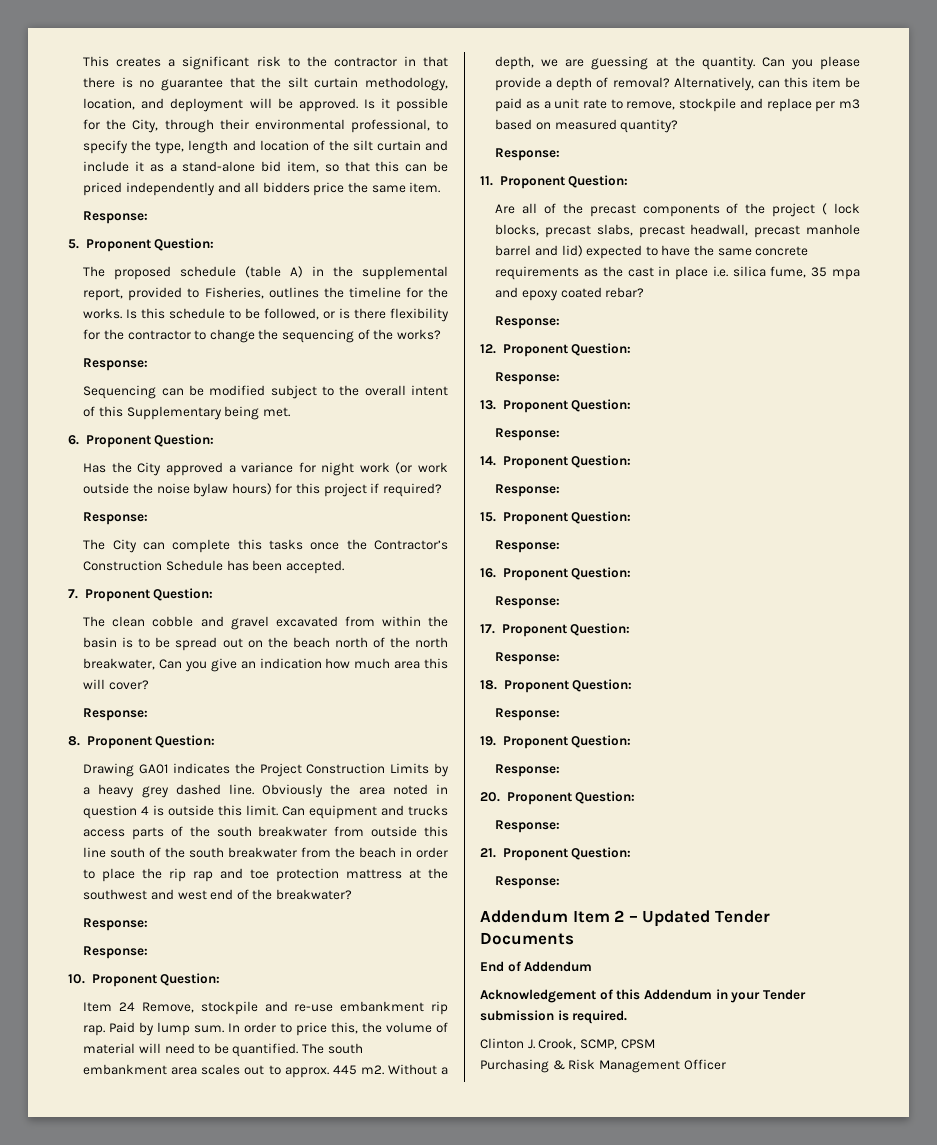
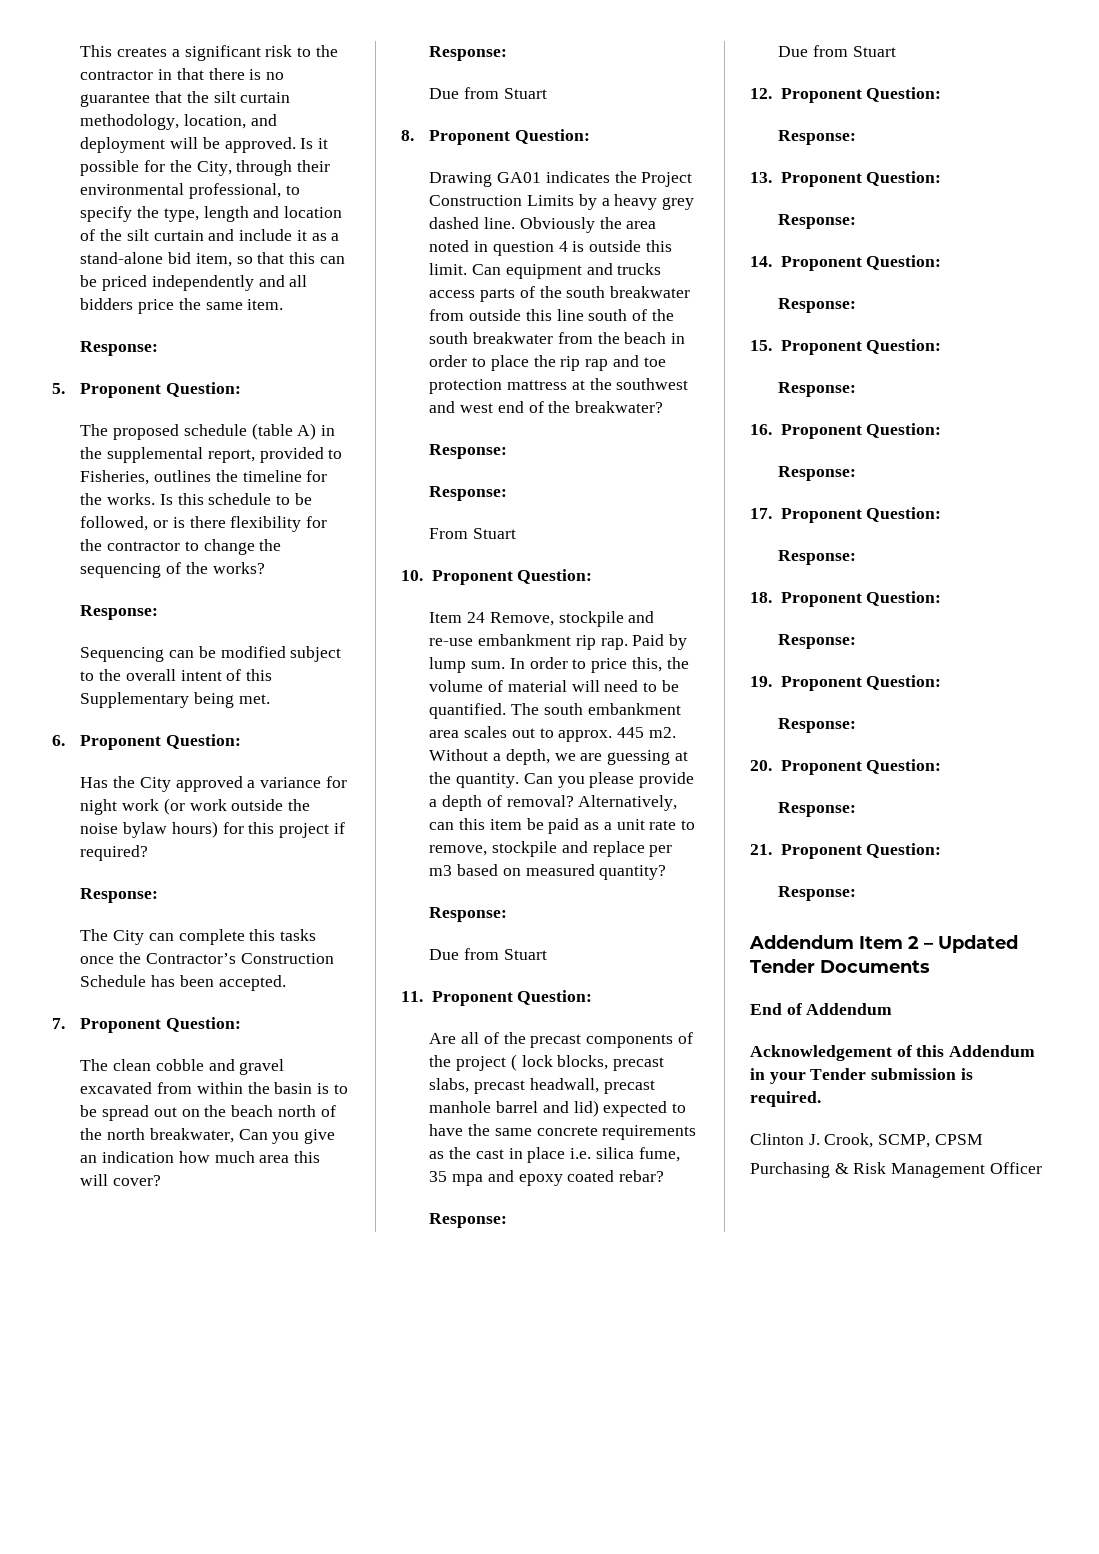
(149, 714) none -> [429,87,547,99] // Due from Stuart
(149, 952) none -> [429,528,517,539] // From Stuart
(561, 154) none -> [429,948,547,960] // Due from Stuart
(561, 322) none -> [778,45,896,57] // Due from Stuart

